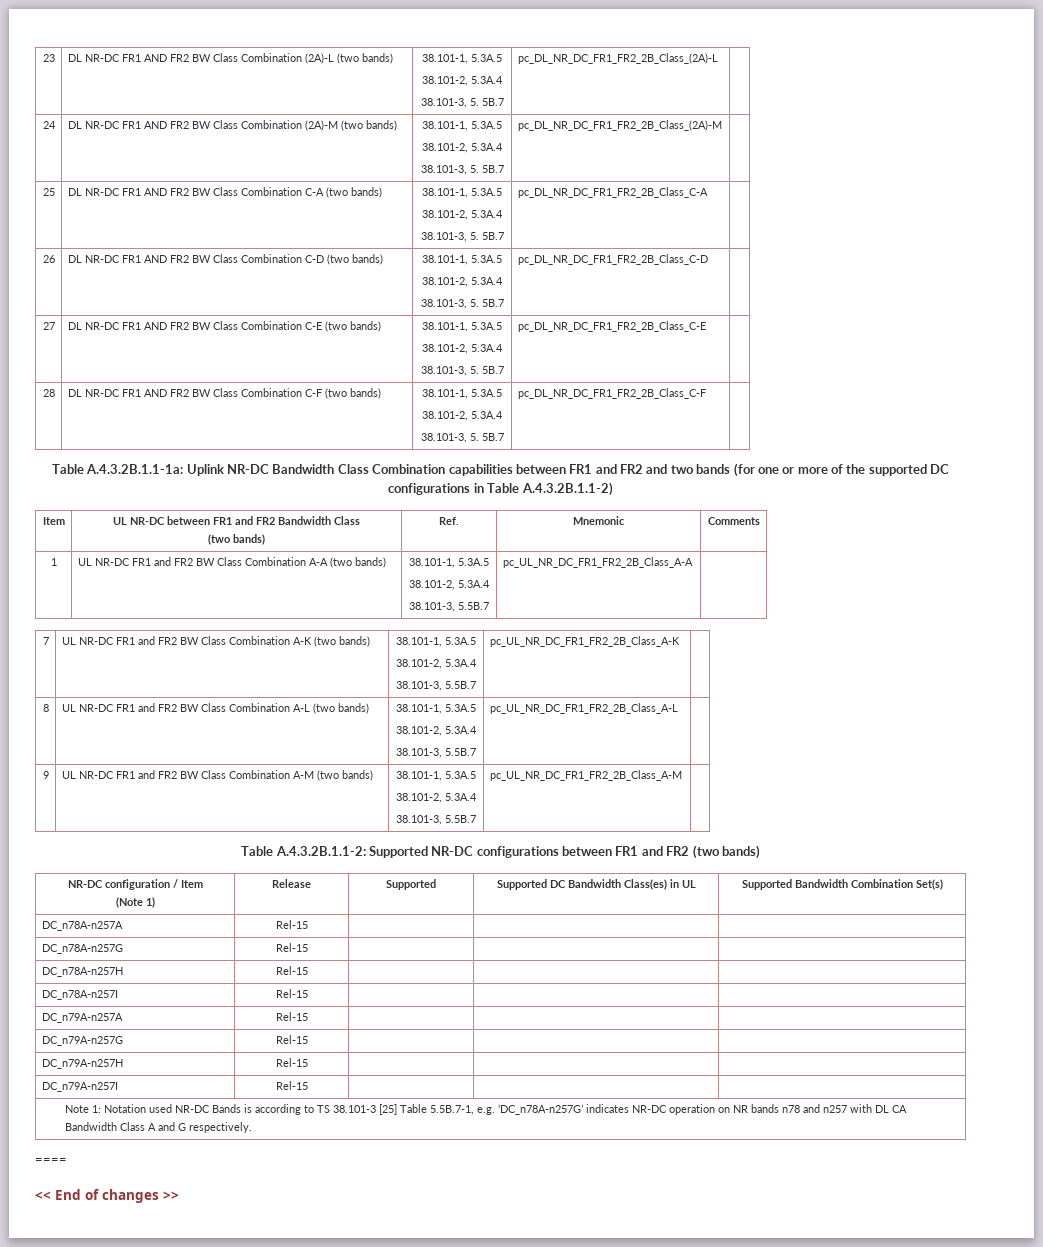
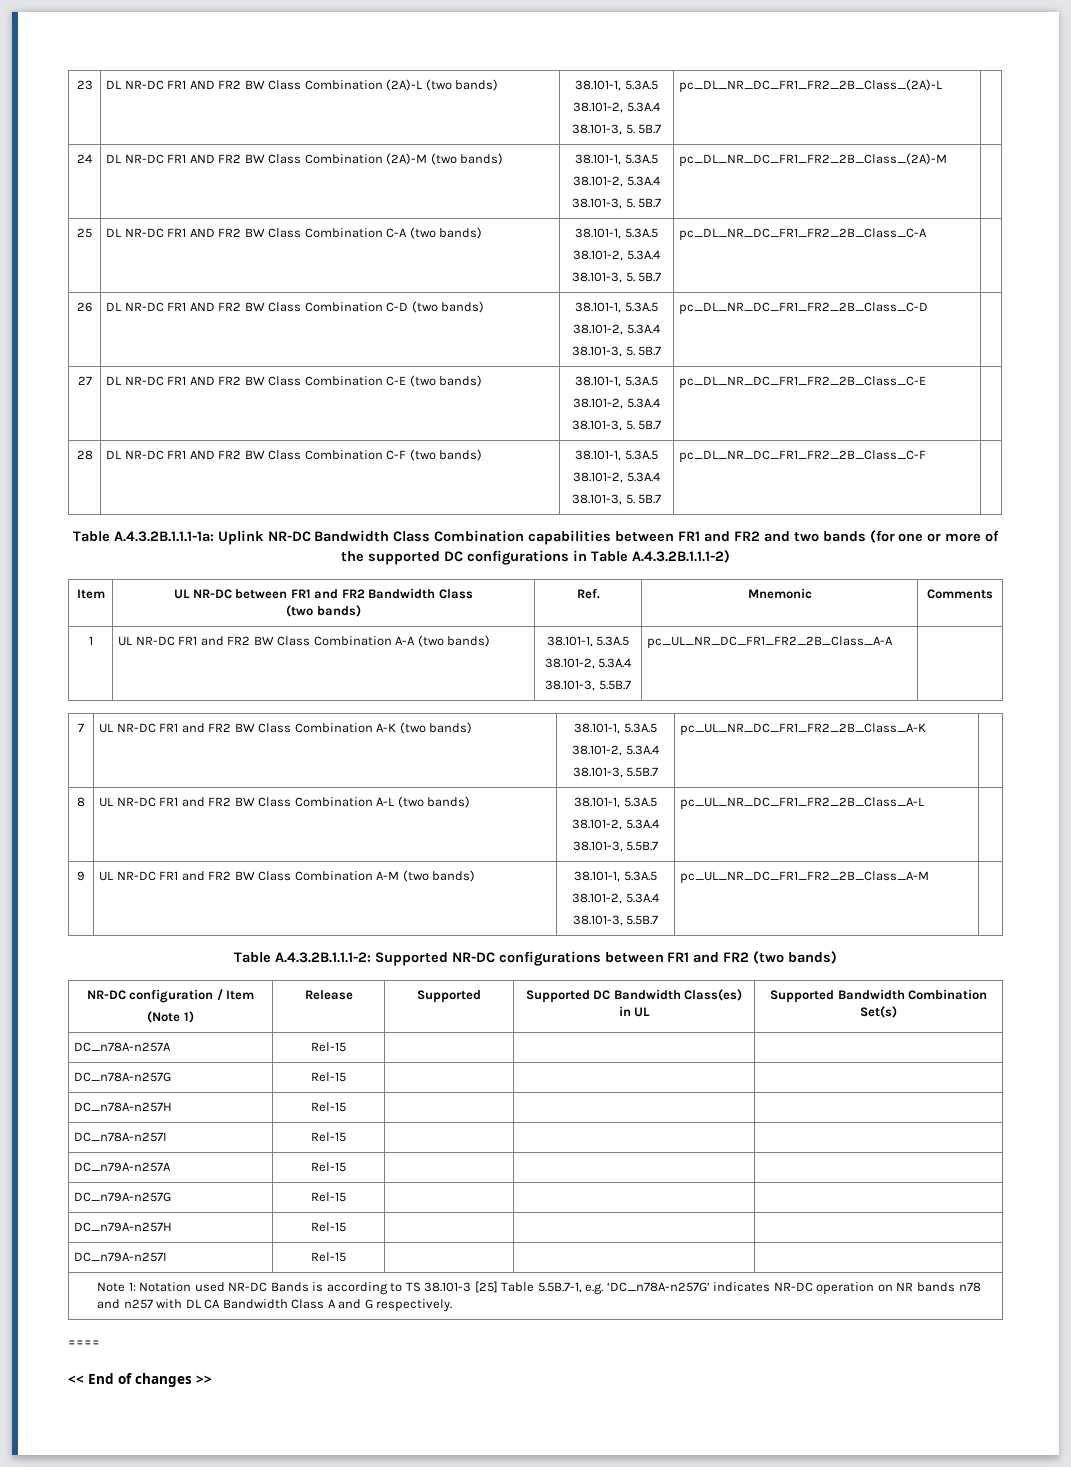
[86,464,184,474] A.4.3.2B.1.1-1a: -> [113,531,214,542] A.4.3.2B.1.1.1-1a:
[521,482,613,496] A.4.3.2B.1.1-2) -> [631,550,730,563] A.4.3.2B.1.1.1-2)
[275,846,366,856] A.4.3.2B.1.1-2: -> [274,952,371,963] A.4.3.2B.1.1.1-2:

